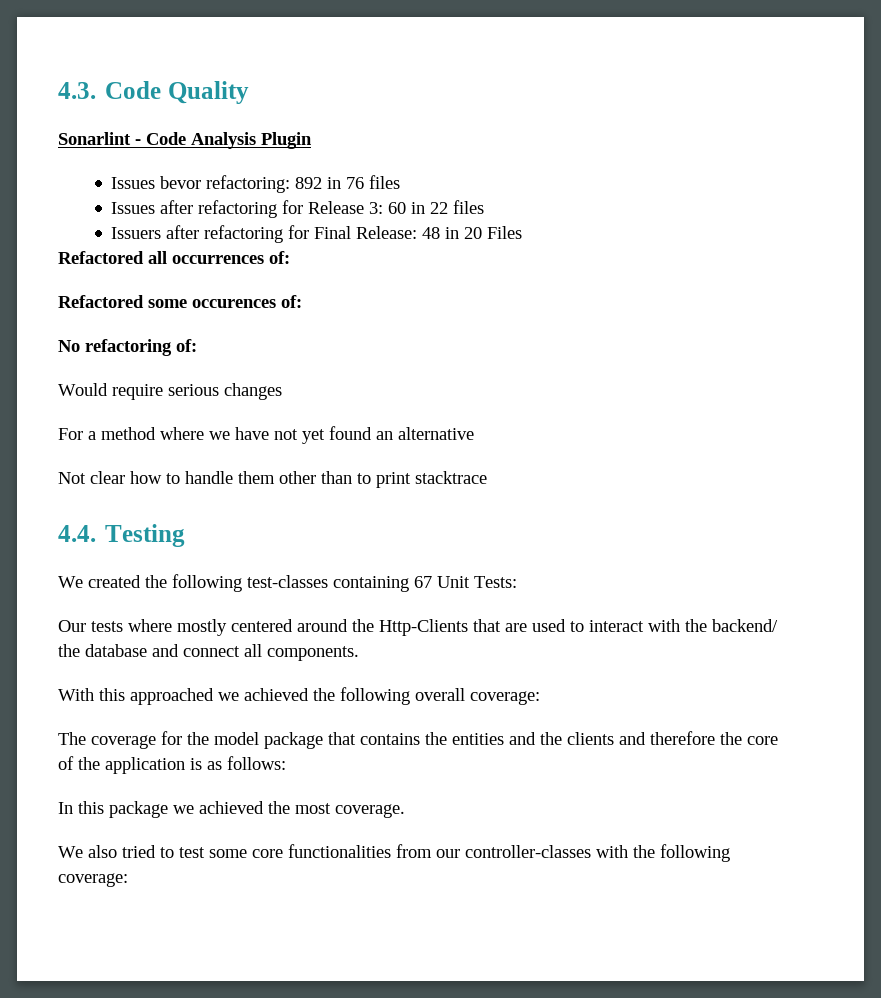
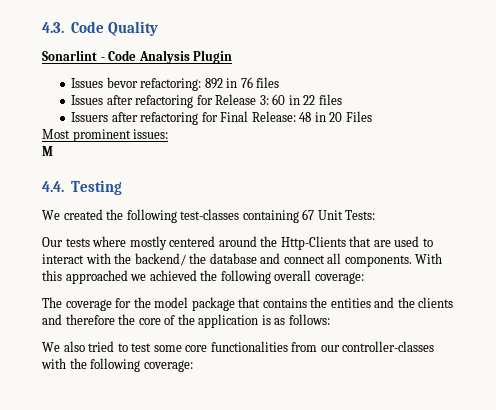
[58,251,290,264] [58,295,302,308] [58,339,197,356] [58,383,282,400] [58,426,474,444] [58,471,487,488] Refactored all occurrences of: // Refactored some occurences of: // No refactoring of: // Would require serious changes // For a method where we have not yet found an alternative // Not clear how to handle them other than to print stacktrace -> [42,129,169,142] [42,146,53,156] Most prominent issues: // M
(359, 653) // -> (412, 261) none
[58,801,405,818] // In this package we achieved the most coverage. -> (330, 319) none

